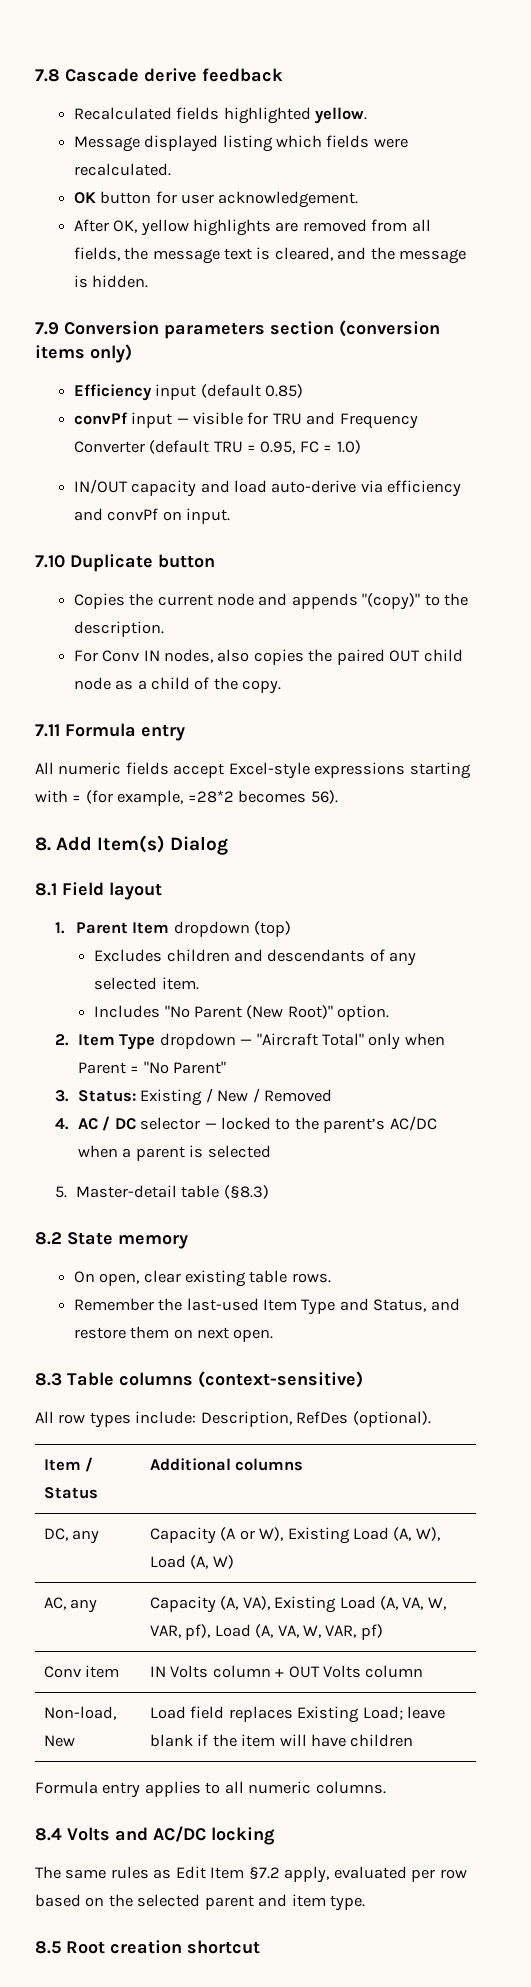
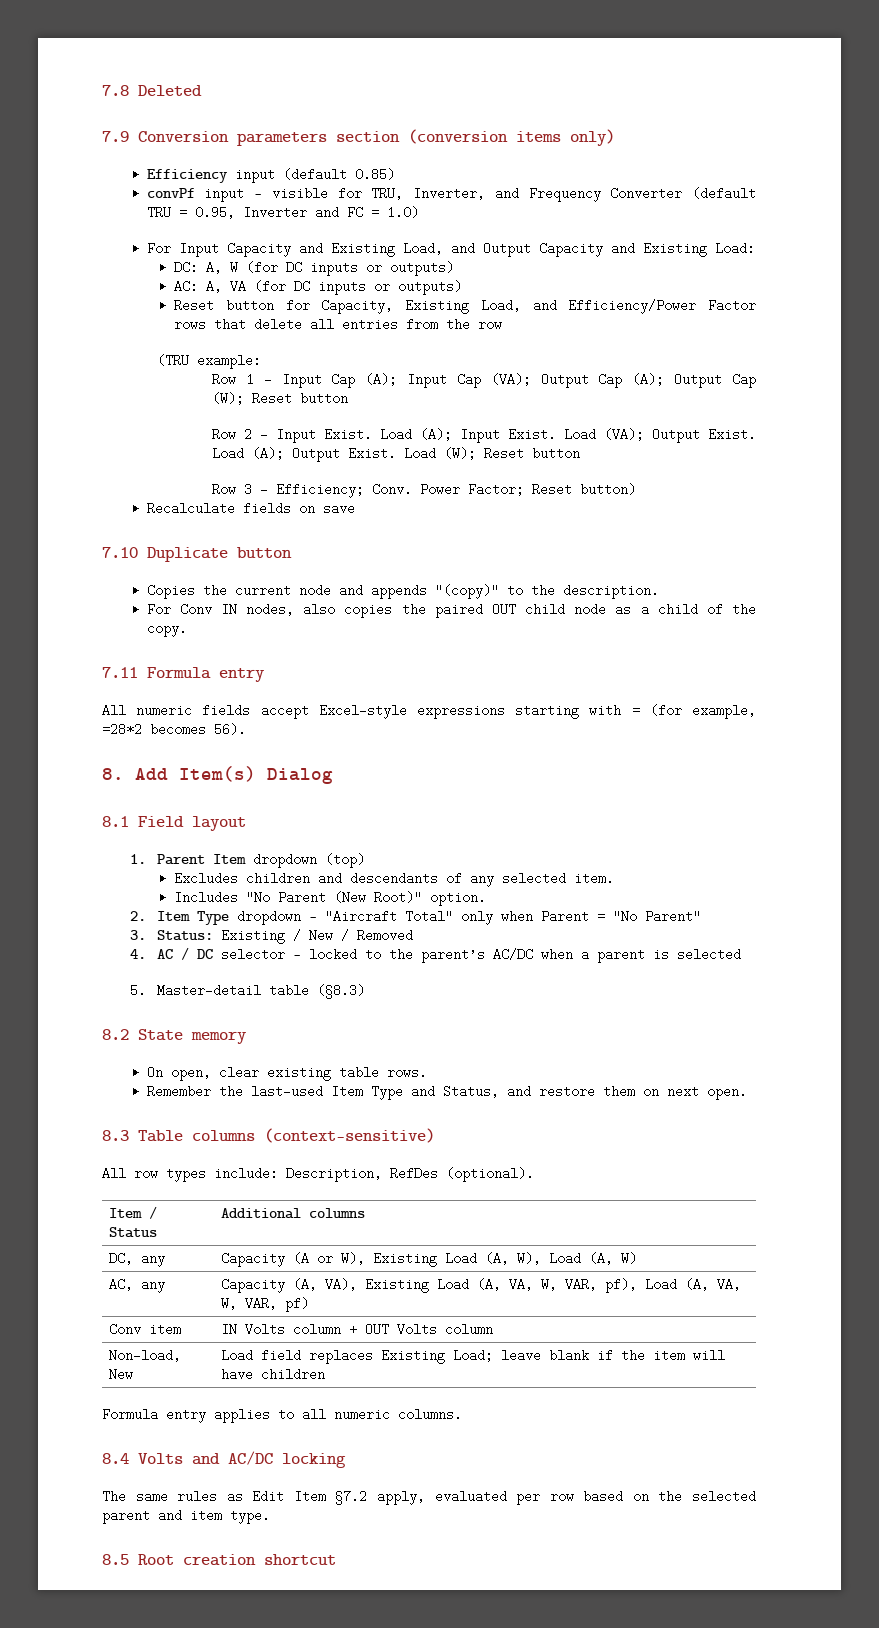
[65,68,283,82] [73,107,367,124] [73,135,408,152] [73,163,171,176] [73,191,359,208] [73,219,431,236] [73,247,467,264] [73,275,149,288] Cascade derive feedback // Recalculated fields highlighted yellow. // Message displayed listing which fields were recalculated. // OK button for user acknowledgement. // After OK, yellow highlights are removed from all fields, the message text is cleared, and the message is hidden. -> [138,85,202,96] Deleted
[272,413,302,425] TRU -> [371,187,486,200] TRU, Inverter,
(296, 447) none -> [242,206,339,219] Inverter and
[73,479,462,497] [73,508,230,524] IN/OUT capacity and load auto-derive via efficiency and convPf on input. -> [146,242,755,257] [174,261,455,276] [174,280,463,295] [174,299,757,314] [174,318,503,331] [156,354,261,369] [211,373,757,388] [211,392,348,405] [211,428,756,443] [211,447,580,462] [211,483,636,498] [146,502,355,515] For Input Capacity and Existing Load, and Output Capacity and Existing Load: // DC: A, W (for DC inputs or outputs) // AC: A, VA (for DC inputs or outputs) // Reset button for Capacity, Existing Load, and Efficiency/Power Factor rows that delete all entries from the row // (TRU example: // Row 1 – Input Cap (A); Input Cap (VA); Output Cap (A); Output Cap (W); Reset button // Row 2 – Input Exist. Load (A); Input Exist. Load (VA); Output Exist. Load (A); Output Exist. Load (W); Reset button // Row 3 – Efficiency; Conv. Power Factor; Reset button) // Recalculate fields on save

